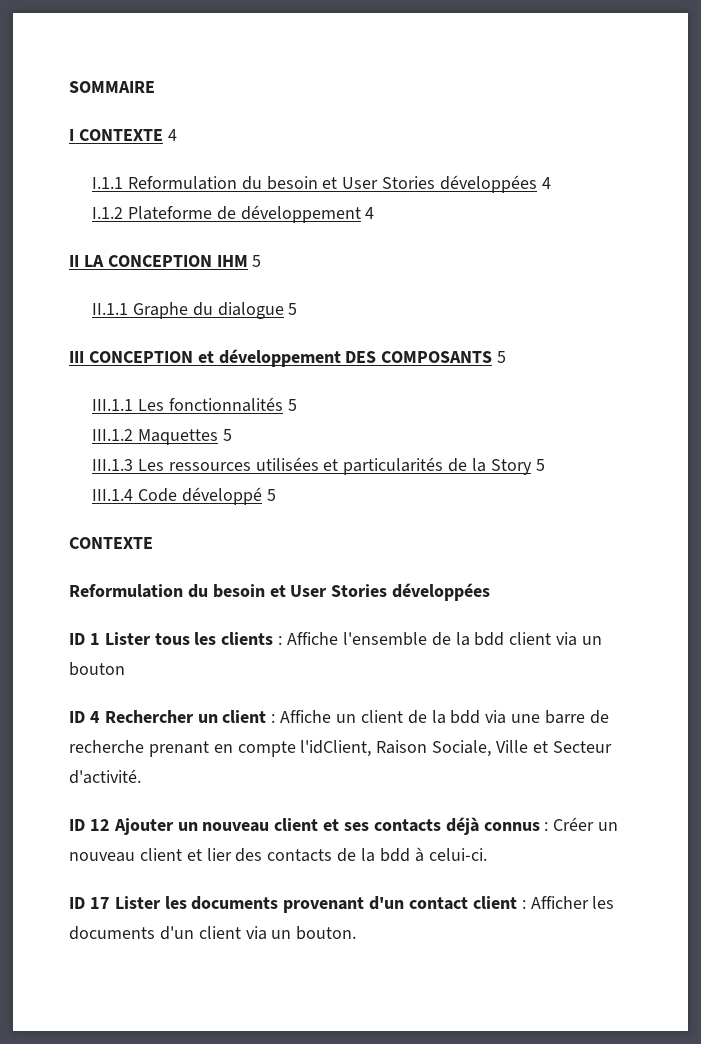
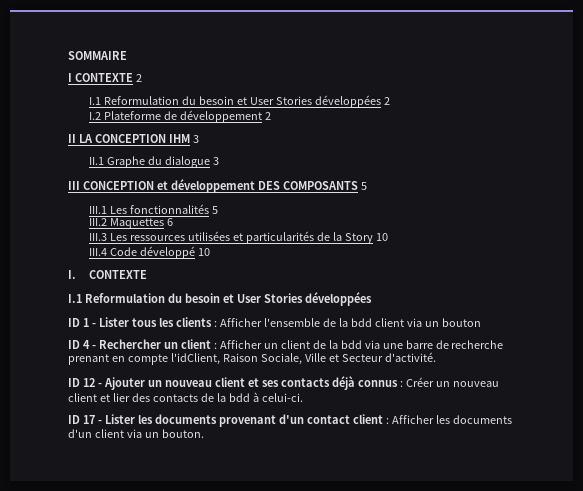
[167,129,177,141] [92,175,551,193] [92,207,124,219] 4 // I.1.1 Reformulation du besoin et User Stories développées 4 // I.1.2 -> [135,74,142,82] [89,95,390,108] [89,112,102,120] 2 // I.1 Reformulation du besoin et User Stories développées 2 // I.2
[365,207,375,219] 4 -> [265,112,272,120] 2
[252,255,262,267] [92,303,129,315] 5 // II.1.1 -> [192,135,199,143] [89,157,105,165] 3 // II.1
[288,303,298,315] 5 -> [213,157,220,165] 3
[92,399,134,411] III.1.1 -> [89,206,108,214] III.1
[92,429,232,445] [92,459,134,471] III.1.2 Maquettes 5 // III.1.3 -> [89,218,174,229] [89,233,108,241] III.2 Maquettes 6 // III.3
[535,459,545,471] [92,487,276,505] 5 // III.1.4 Code développé 5 // -> [375,233,388,241] [89,246,211,259] [68,270,76,279] 10 // III.4 Code développé 10 // I.
(153, 543) none -> [68,294,82,303] I.1
(100, 639) none -> [91,323,96,327] -
[287,632,339,645] Affiche -> [219,318,262,327] Afficher
(100, 717) none -> [91,345,96,349] -
[280,710,332,723] Affiche -> [219,340,262,349] Afficher
(110, 825) none -> [97,383,102,387] -
(110, 903) none -> [97,420,102,424] -

